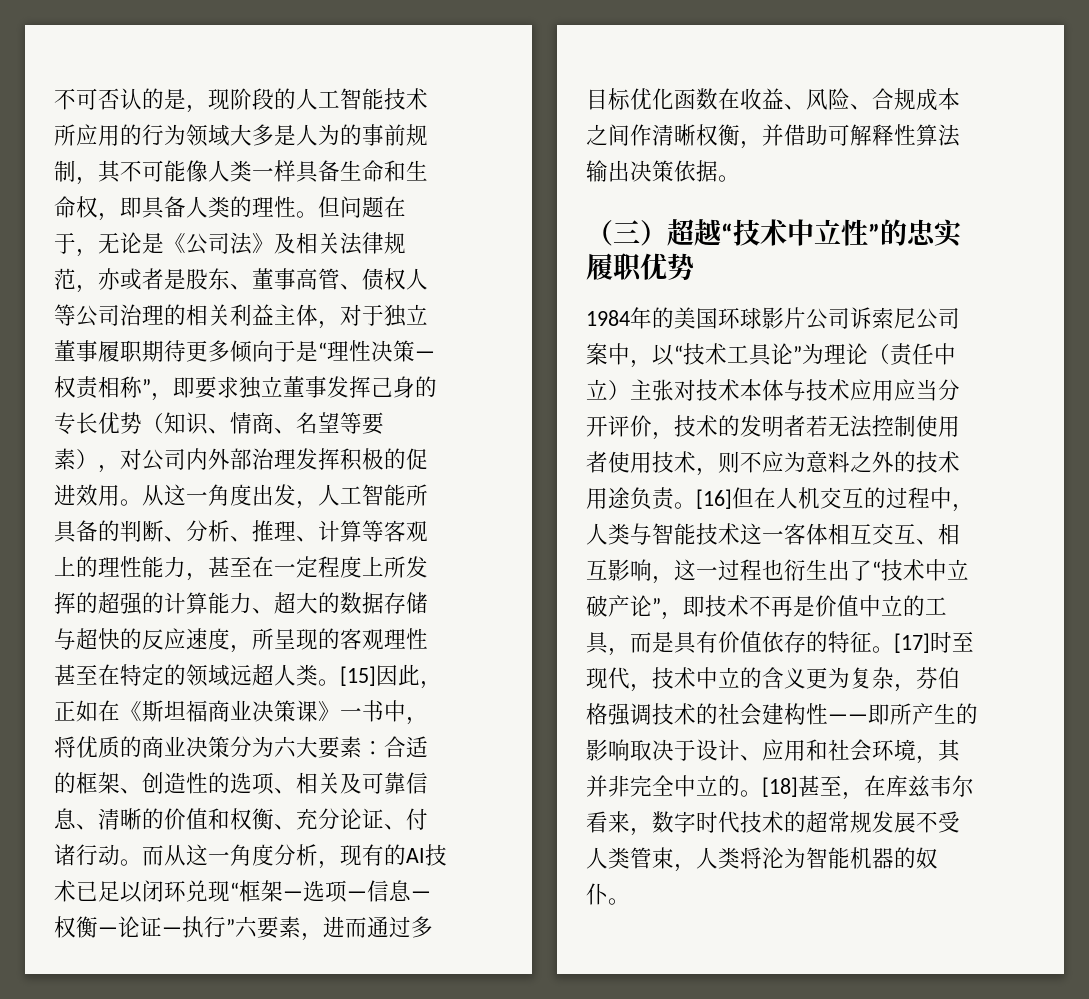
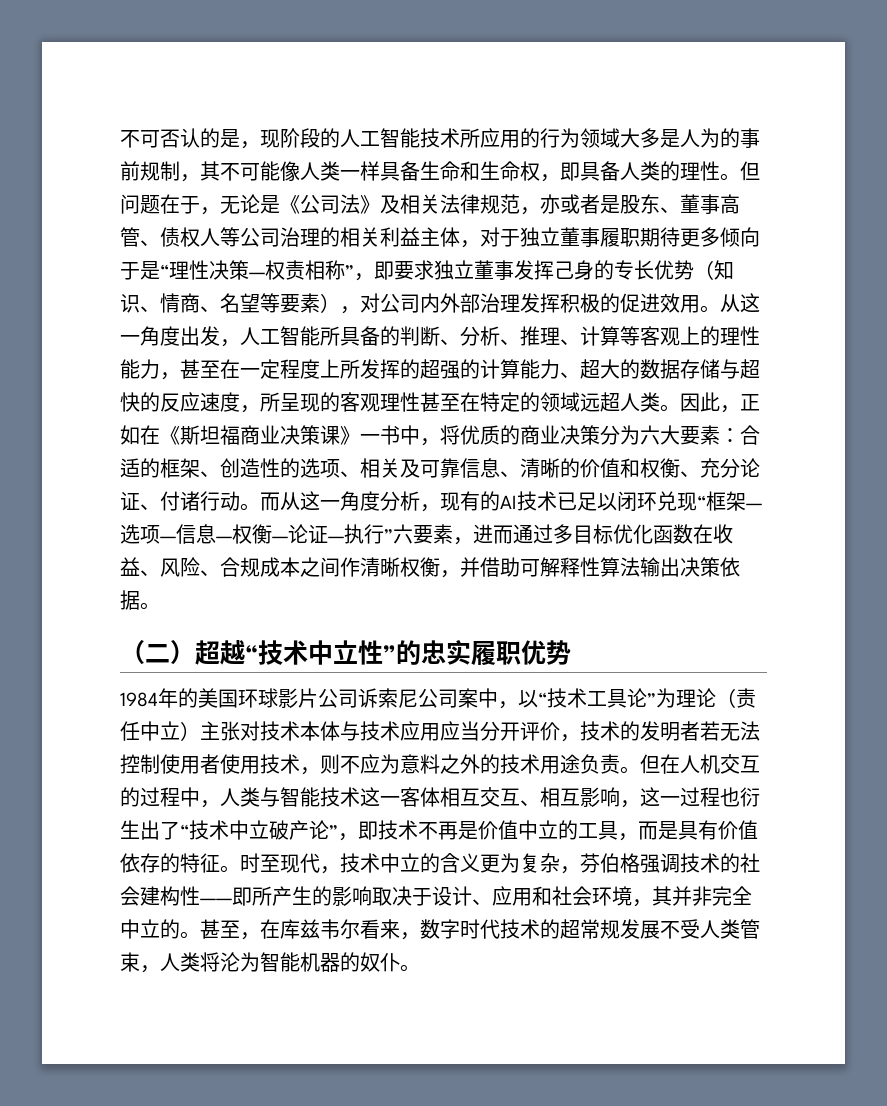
[340,666,376,686] [15] -> (680, 408) none
[613,220,640,243] 三 -> [145,644,170,663] 二
[696,489,732,509] [16] -> (640, 770) none
[894,633,930,653] [17] -> (240, 869) none
[762,777,798,797] [18] -> (200, 935) none

